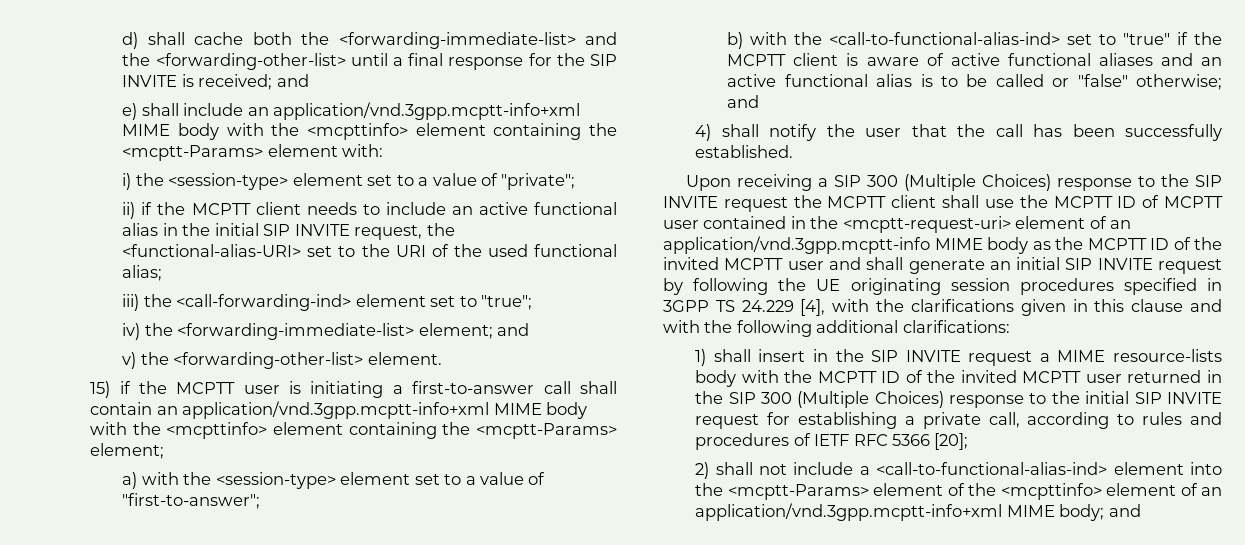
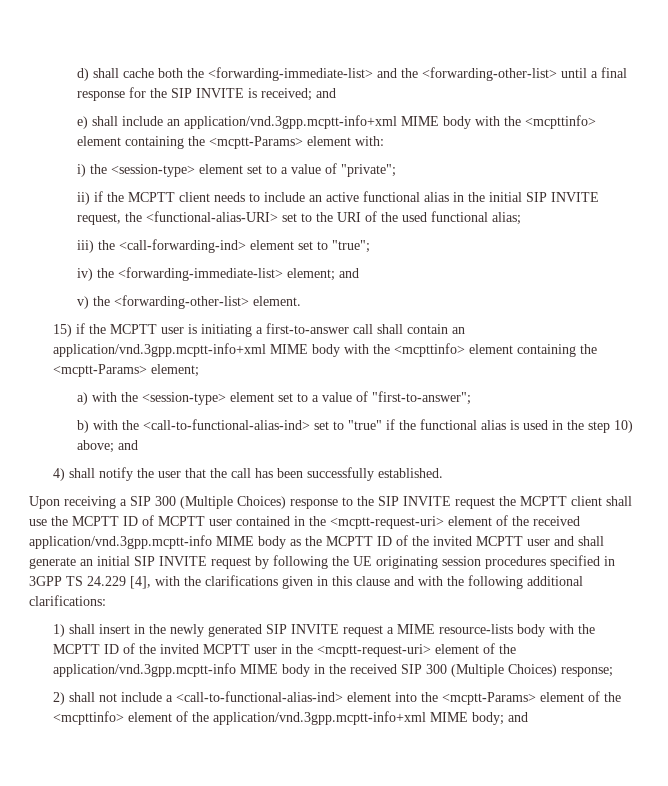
[727,53,1222,66] [727,74,1222,90] MCPTT client is aware of active functional aliases and an active functional alias is to be called or "false" otherwise; -> [419,419,633,433] [76,440,114,453] functional alias is used in the step 10) above;
[1110,220,1132,229] an -> [512,516,580,526] the received
(864, 355) none -> [169,624,262,637] newly generated
[1127,370,1222,383] [695,391,1222,408] [695,412,1222,429] [695,433,969,450] returned in the SIP 300 (Multiple Choices) response to the initial SIP INVITE request for establishing a private call, according to rules and procedures of IETF RFC 5366 [20]; -> [280,643,516,657] [52,663,613,677] in the <mcptt-request-uri> element of the application/vnd.3gpp.mcptt-info MIME body in the received SIP 300 (Multiple Choices) response;
[1201,487,1223,496] an -> [191,712,209,722] the

